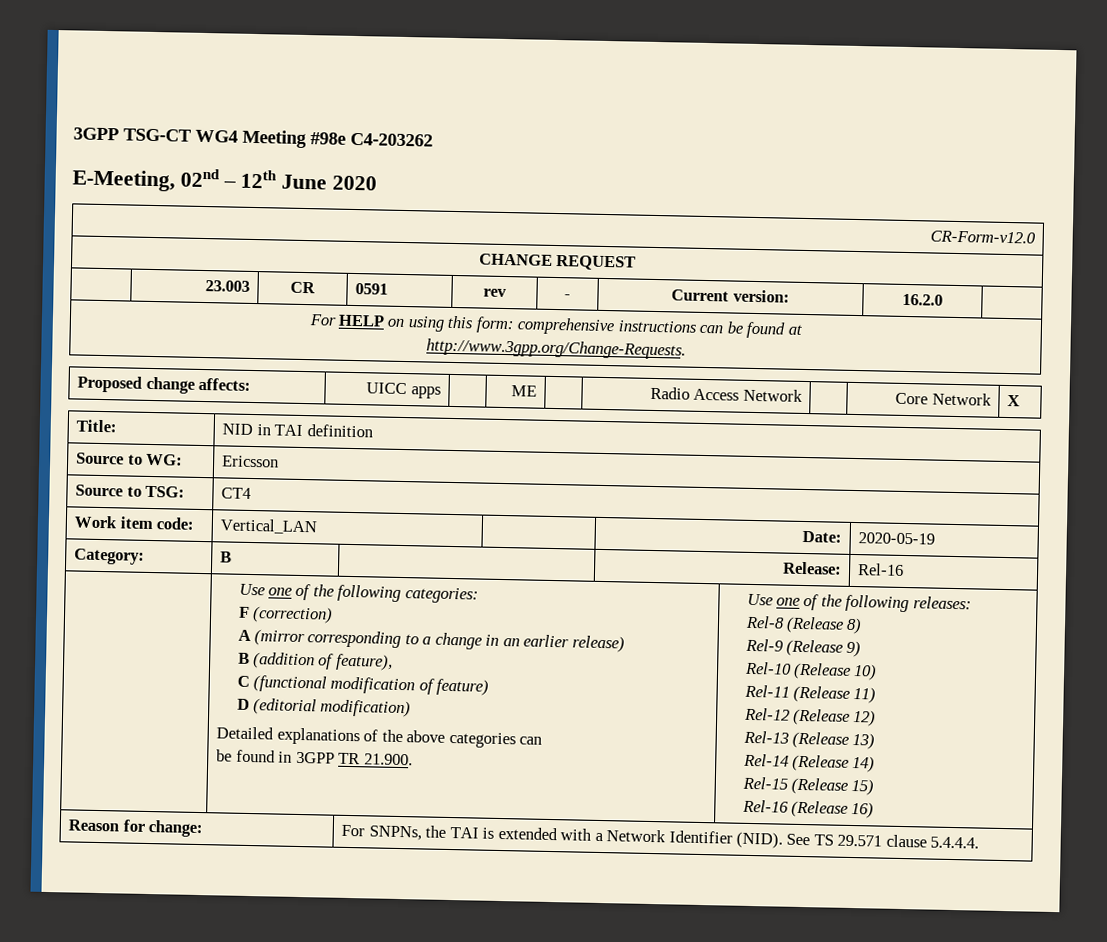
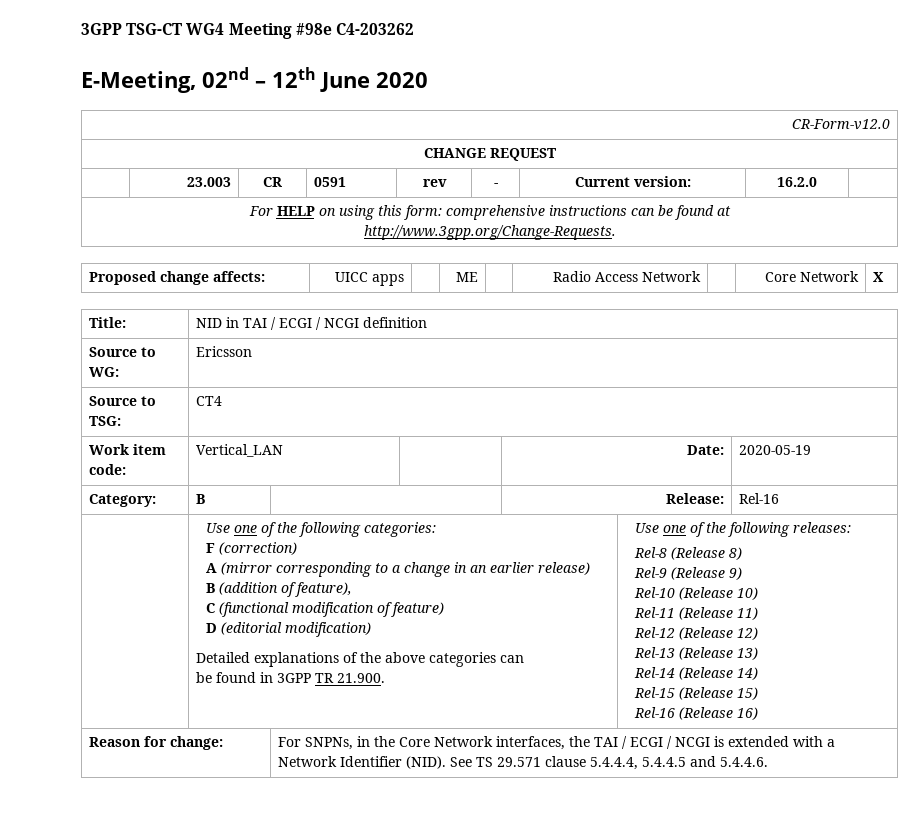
(304, 430) none -> [270,317,359,330] / ECGI / NCGI
[425,825,479,839] the TAI -> [356,736,710,750] in the Core Network interfaces, the TAI / ECGI / NCGI
[930,836,980,849] 5.4.4.4. -> [589,756,768,770] 5.4.4.4, 5.4.4.5 and 5.4.4.6.

